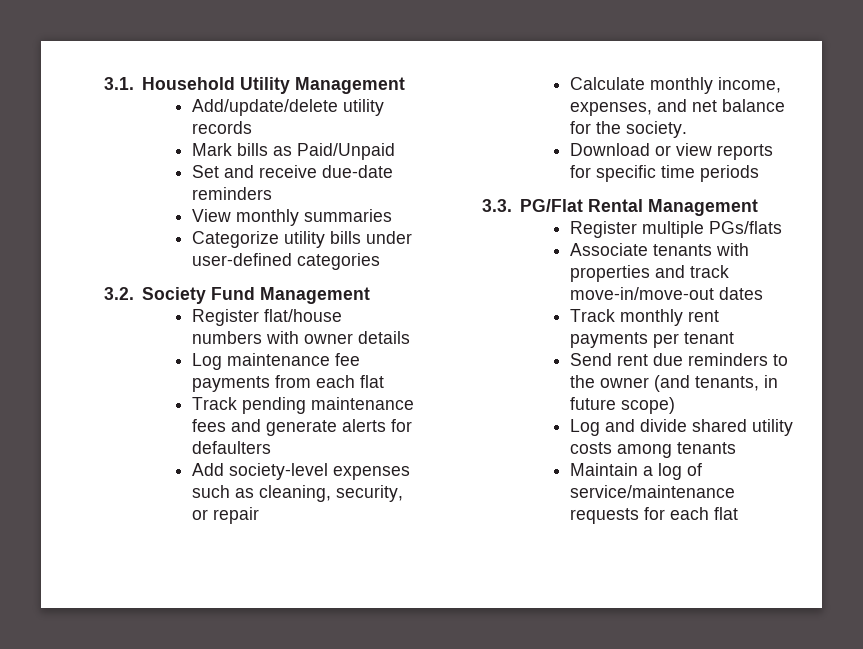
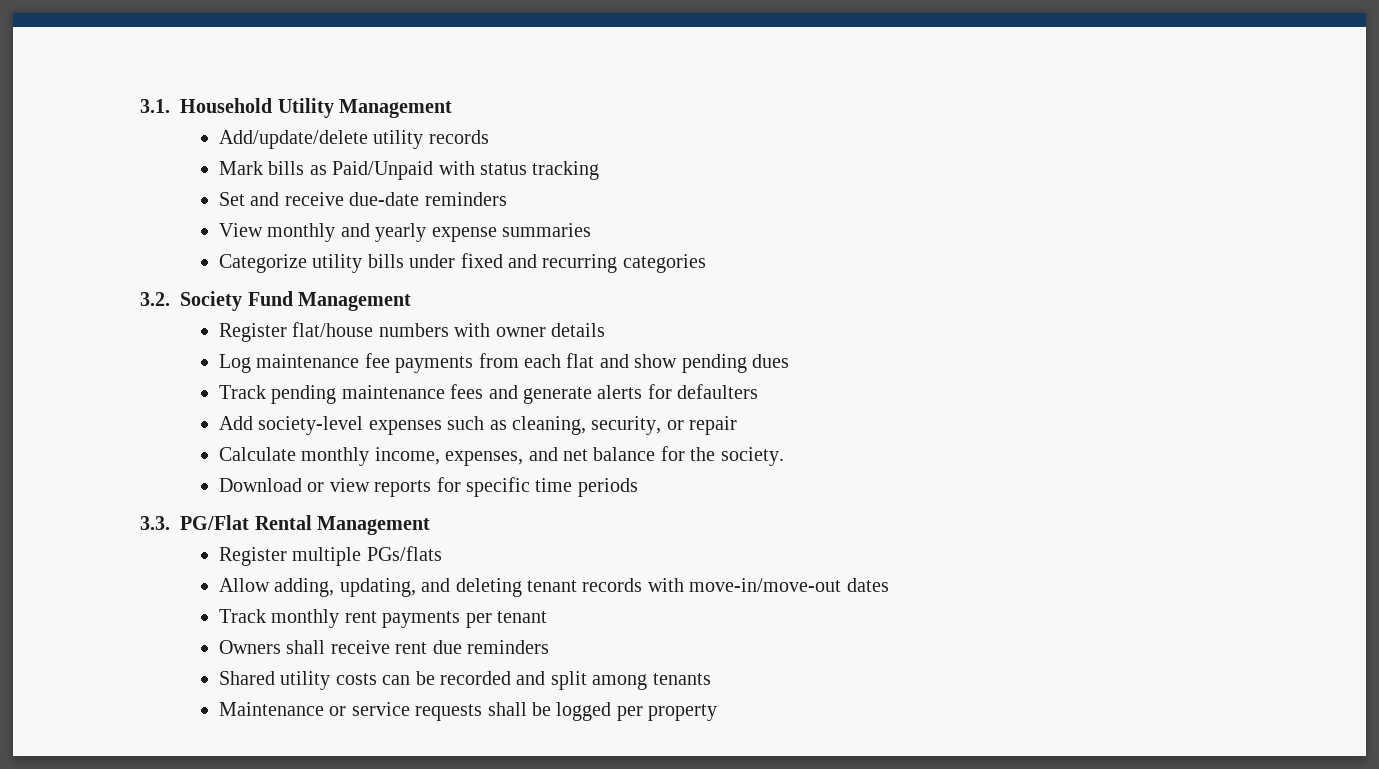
(396, 151) none -> [438,161,600,180] with status tracking
(300, 217) none -> [340,223,497,242] and yearly expense
[192,253,293,266] user-defined -> [460,253,618,273] fixed and recurring
(385, 381) none -> [599,354,790,373] and show pending dues
[570,243,750,256] [570,265,730,282] Associate tenants with properties and track -> [219,578,684,597] Allow adding, updating, and deleting tenant records with
[570,353,613,366] Send -> [219,640,390,654] Owners shall receive
[773,354,789,366] [570,375,779,392] [570,397,676,414] [570,419,794,436] [570,442,737,458] [570,463,703,480] [570,485,736,498] [570,507,739,524] to the owner (and tenants, in future scope) // Log and divide shared utility costs among tenants // Maintain a log of service/maintenance requests for each flat -> [219,671,711,690] [219,702,718,721] // Shared utility costs can be recorded and split among tenants // Maintenance or service requests shall be logged per property

